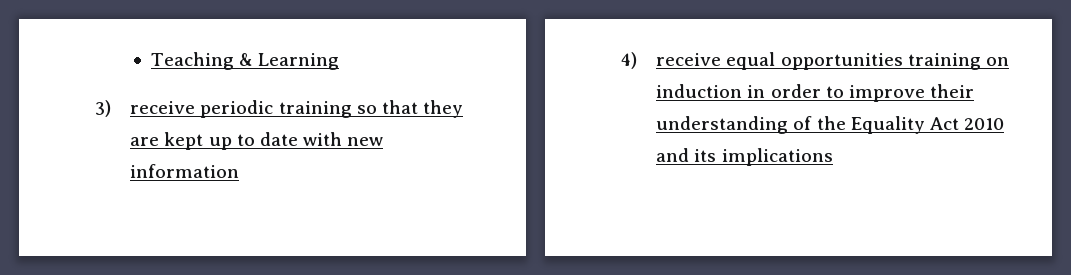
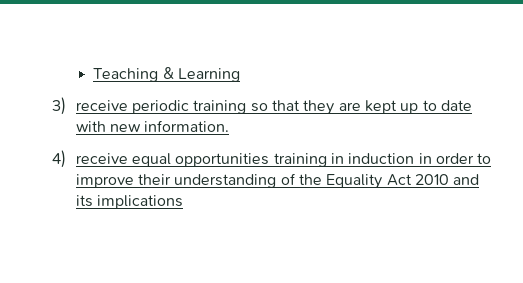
[130,164,240,178] information -> [144,120,230,132] information.
[985,57,1009,66] on -> [331,153,345,164] in

